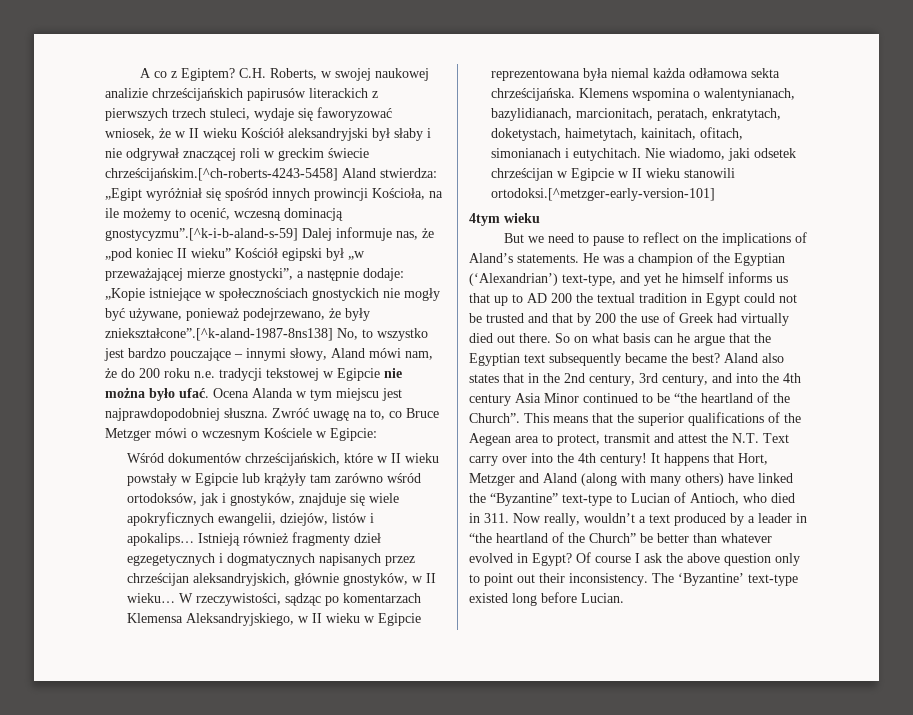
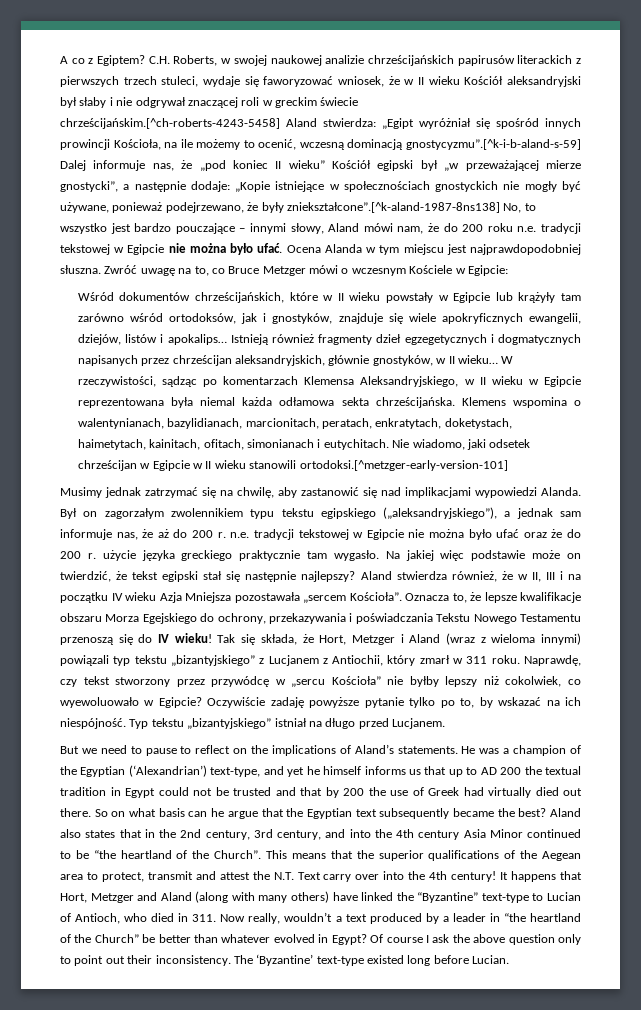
[469,213,540,226] 4tym wieku -> [60,487,581,498] [60,507,581,519] [60,529,581,540] [60,550,582,561] [60,571,581,582] [60,592,581,603] [60,613,581,624] [60,633,581,645] [60,655,582,666] [60,676,582,687] [60,697,581,708] [60,718,445,729] Musimy jednak zatrzymać się na chwilę, aby zastanowić się nad implikacjami wypowiedzi Alanda. Był on zagorzałym zwolennikiem typu tekstu egipskiego („aleksandryjskiego”), a jednak sam informuje nas, że aż do 200 r. n.e. tradycji tekstowej w Egipcie nie można było ufać oraz że do 200 r. użycie języka greckiego praktycznie tam wygasło. Na jakiej więc podstawie może on twierdzić, że tekst egipski stał się następnie najlepszy? Aland stwierdza również, że w II, III i na początku IV wieku Azja Mniejsza pozostawała „sercem Kościoła”. Oznacza to, że lepsze kwalifikacje obszaru Morza Egejskiego do ochrony, przekazywania i poświadczania Tekstu Nowego Testamentu przenoszą się do IV wieku! Tak się składa, że Hort, Metzger i Aland (wraz z wieloma innymi) powiązali typ tekstu „bizantyjskiego” z Lucjanem z Antiochii, który zmarł w 311 roku. Naprawdę, czy tekst stworzony przez przywódcę w „sercu Kościoła” nie byłby lepszy niż cokolwiek, co wyewoluowało w Egipcie? Oczywiście zadaję powyższe pytanie tylko po to, by wskazać na ich niespójność. Typ tekstu „bizantyjskiego” istniał na długo przed Lucjanem.

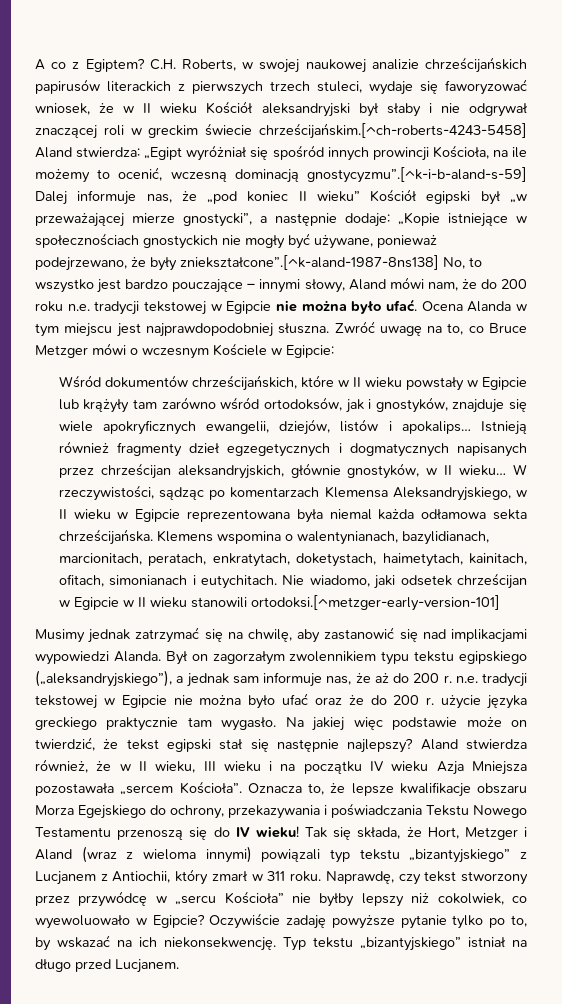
[531,572,555,582] II, III -> [138,761,261,773] II wieku, III wieku
[60,718,126,729] niespójność. -> [164,937,276,951] niekonsekwencję.
[60,744,581,756] [60,765,581,777] [60,787,582,798] [60,808,581,819] [60,829,581,840] [60,850,582,861] [60,871,582,882] [60,891,581,903] [60,912,581,924] [60,934,582,945] [60,954,510,966] // But we need to pause to reflect on the implications of Aland’s statements. He was a champion of the Egyptian (‘Alexandrian’) text-type, and yet he himself informs us that up to AD 200 the textual tradition in Egypt could not be trusted and that by 200 the use of Greek had virtually died out there. So on what basis can he argue that the Egyptian text subsequently became the best? Aland also states that in the 2nd century, 3rd century, and into the 4th century Asia Minor continued to be “the heartland of the Church”. This means that the superior qualifications of the Aegean area to protect, transmit and attest the N.T. Text carry over into the 4th century! It happens that Hort, Metzger and Aland (along with many others) have linked the “Byzantine” text-type to Lucian of Antioch, who died in 311. Now really, wouldn’t a text produced by a leader in “the heartland of the Church” be better than whatever evolved in Egypt? Of course I ask the above question only to point out their inconsistency. The ‘Byzantine’ text-type existed long before Lucian. -> (179, 966) none

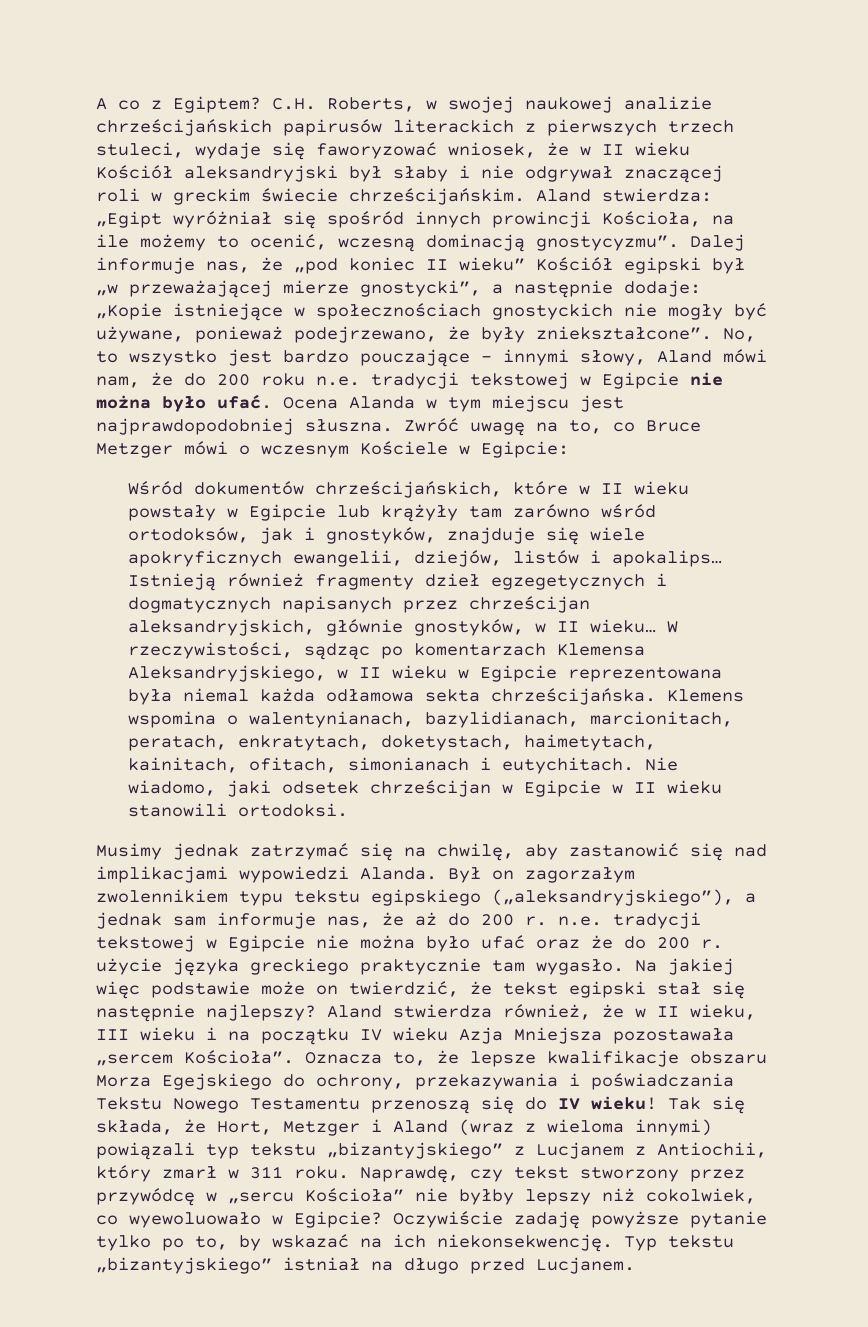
[259,123,527,139] chrześcijańskim.[^ch-roberts-4243-5458] -> [349,188,525,205] chrześcijańskim.
[306,167,527,183] gnostycyzmu”.[^k-i-b-aland-s-59] -> [536,235,679,251] gnostycyzmu”.
[180,255,439,270] zniekształcone”.[^k-aland-1987-8ns138] -> [536,326,712,340] zniekształcone”.
[250,595,500,611] ortodoksi.[^metzger-early-version-101] -> [238,803,349,817] ortodoksi.

